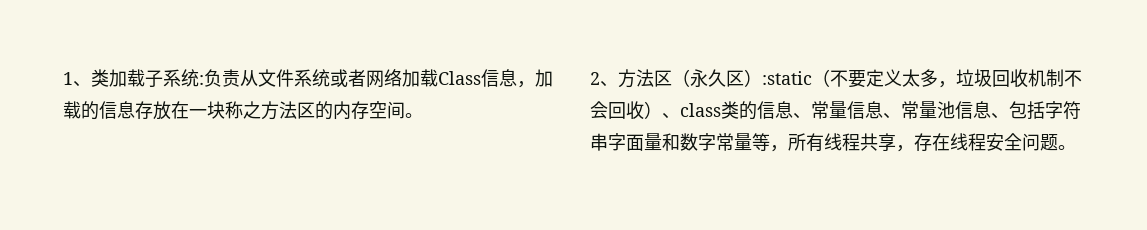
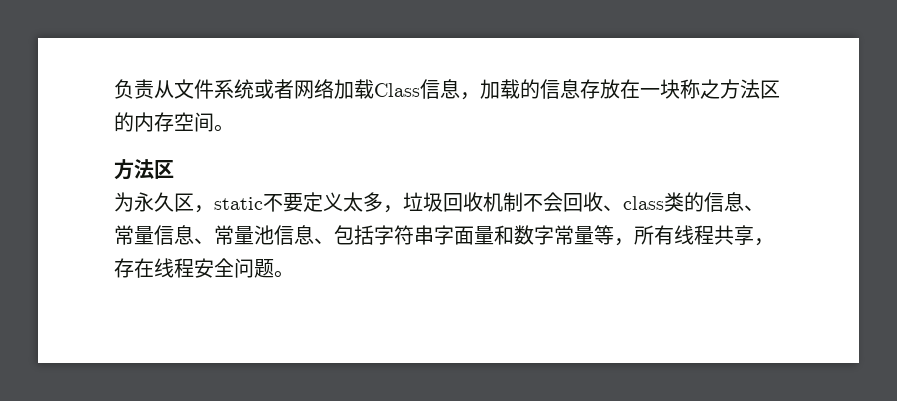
[63,69,204,88] 1、类加载子系统: -> (114, 89) none
[590,69,830,88] 2、方法区（永久区）:static（ -> [114,159,174,180] [114,192,263,213] 方法区 // 为永久区，static
[644,101,662,119] ） -> (603, 202) none

